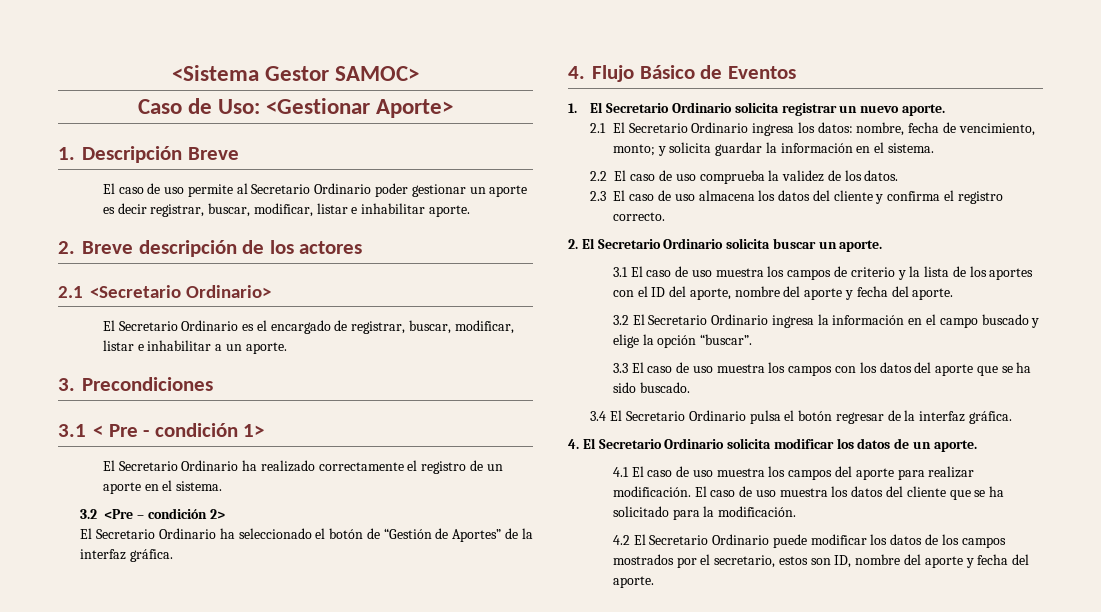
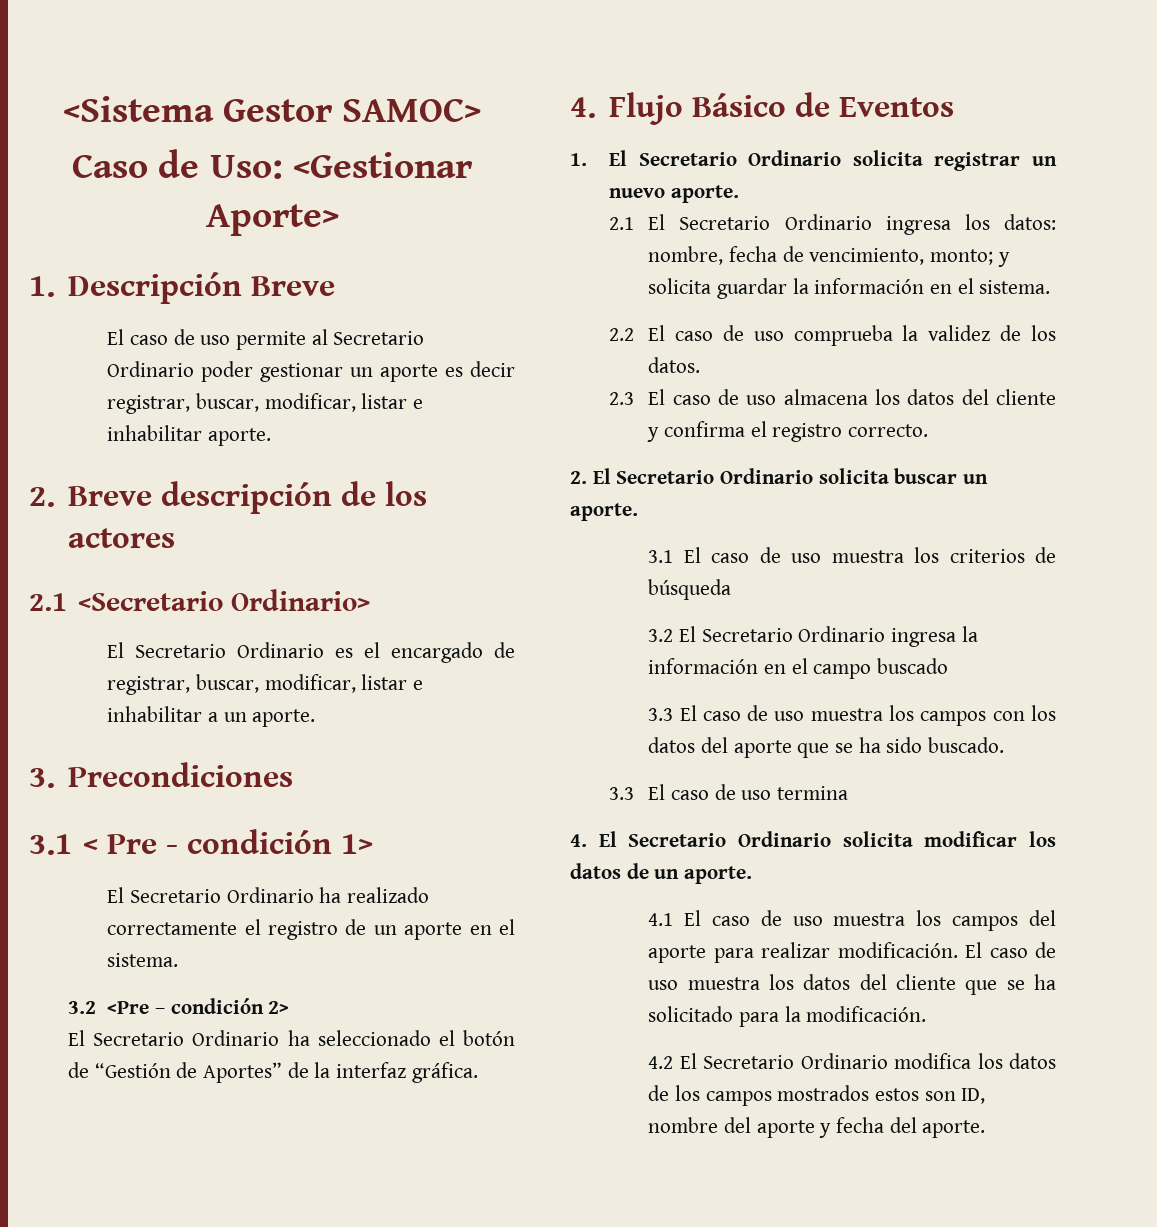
[787,266,1034,280] [612,286,954,300] campos de criterio y la lista de los aportes con el ID del aporte, nombre del aporte y fecha del aporte. -> [949,547,1056,563] [648,579,732,600] criterios de búsqueda
[1031,318,1040,328] [612,334,753,348] y elige la opción “buscar”. -> (948, 666) none
[590,410,1012,424] 3.4 El Secretario Ordinario pulsa el botón regresar de la interfaz gráfica. -> [609,784,848,800] 3.3 El caso de uso termina
[772,534,867,548] puede modificar -> [894,1053,972,1069] modifica
[676,554,776,568] por el secretario, -> (870, 1093) none

